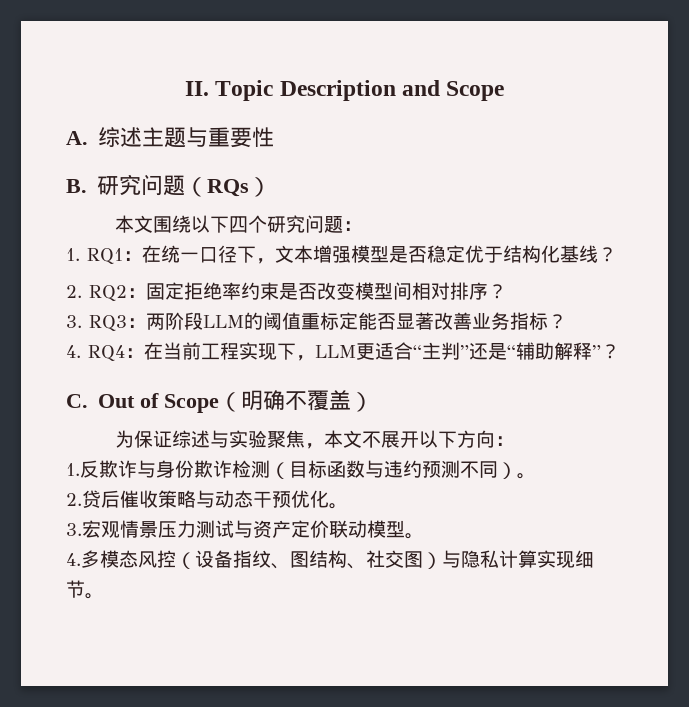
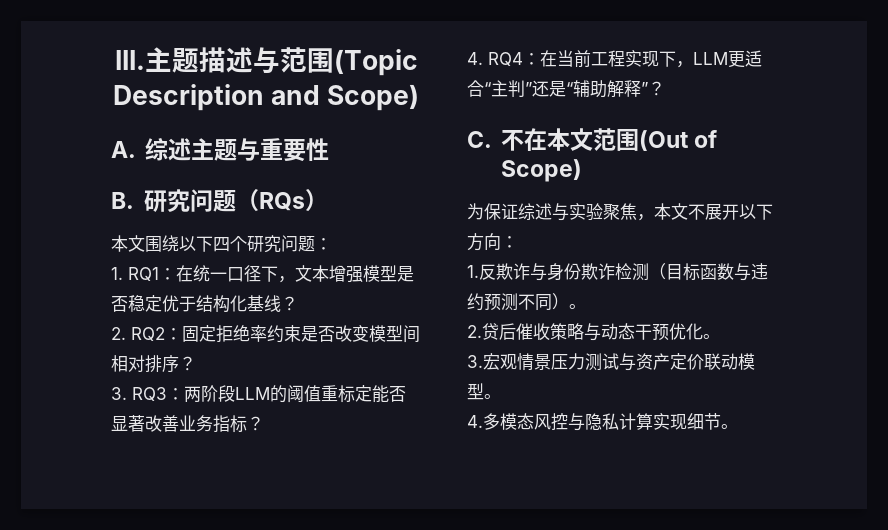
[184,80,274,101] II. Topic -> [114,47,418,76] III.主题描述与范围(Topic
[446,81,505,101] Scope -> [327,84,420,111] Scope)
[97,390,373,413] Out of Scope（明确不覆盖） -> [500,128,717,151] [500,159,582,182] 不在本文范围(Out of Scope)
[176,550,442,569] （设备指纹、图结构、社交图） -> (568, 422) none

